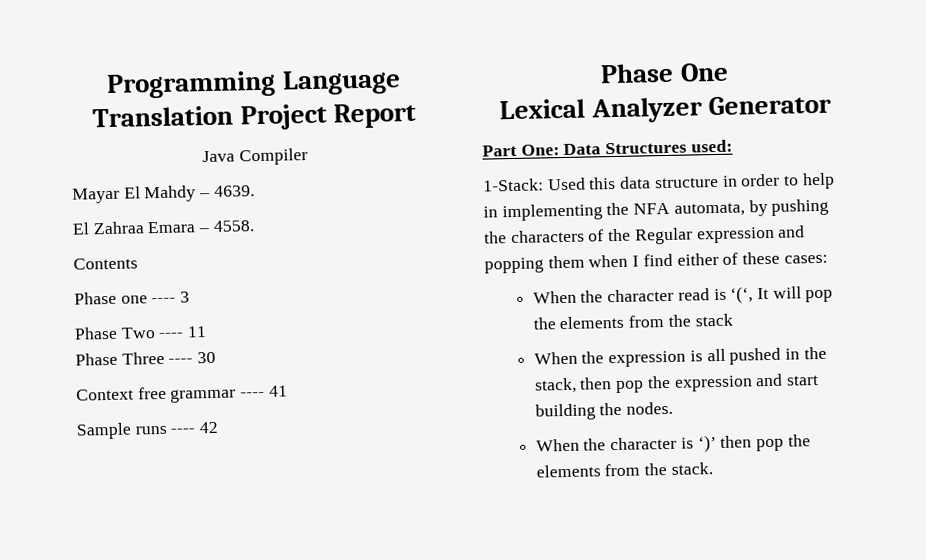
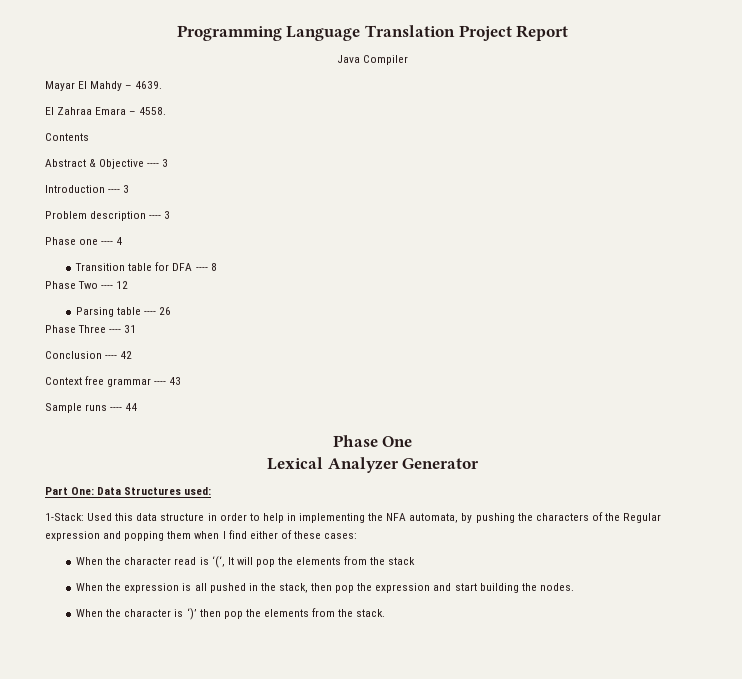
[74,291,191,305] [74,326,208,340] Phase one ---- 3 // Phase Two ---- 11 -> [45,159,169,169] [45,185,130,193] [45,211,171,221] [45,237,123,245] [75,262,217,271] [45,281,129,289] [76,307,172,317] Abstract & Objective ---- 3 // Introduction ---- 3 // Problem description ---- 3 // Phase one ---- 4 // Transition table for DFA ---- 8 // Phase Two ---- 12 // Parsing table ---- 26
[197,351,217,364] 30 -> [124,325,137,333] [45,351,133,359] 31 // Conclusion ---- 42
[268,385,288,397] 41 -> [169,377,182,385] 43
[199,421,219,434] 42 -> [125,403,138,411] 44

